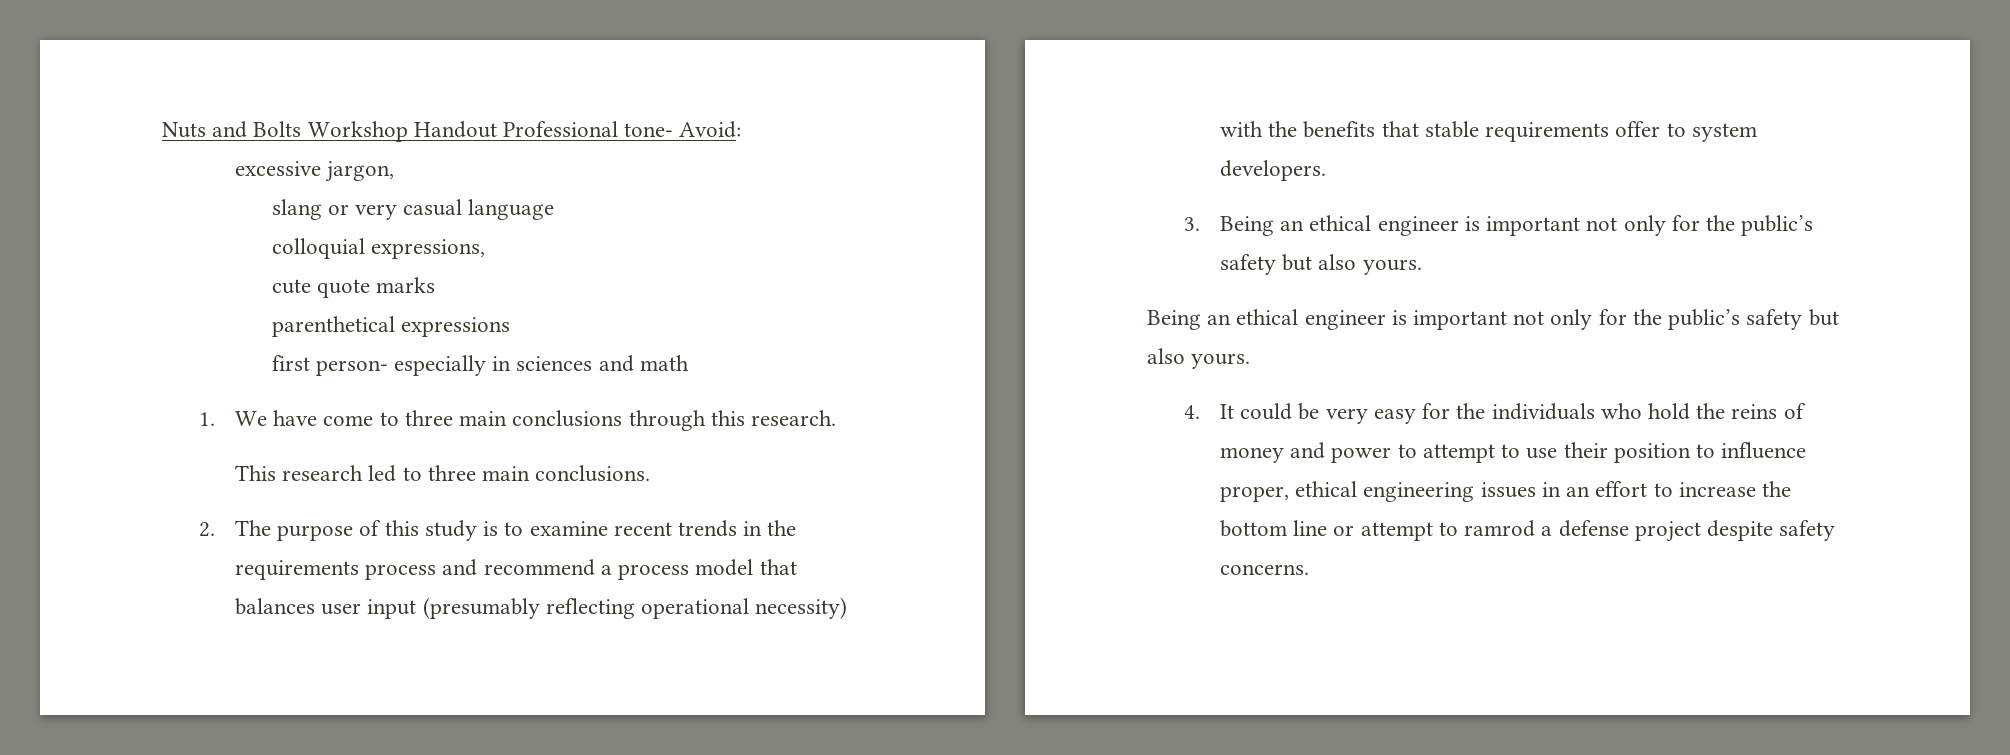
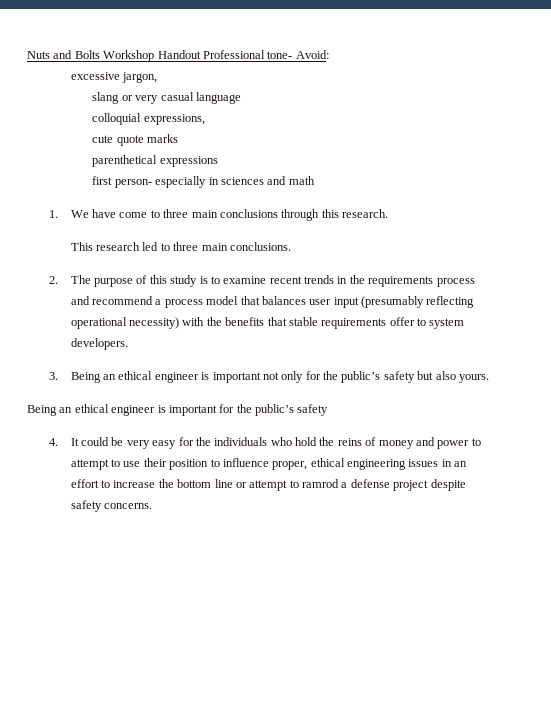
[1513,309,1839,330] [1147,348,1251,369] not only for the public’s safety but also yours. -> [219,404,329,416] for the public’s safety

